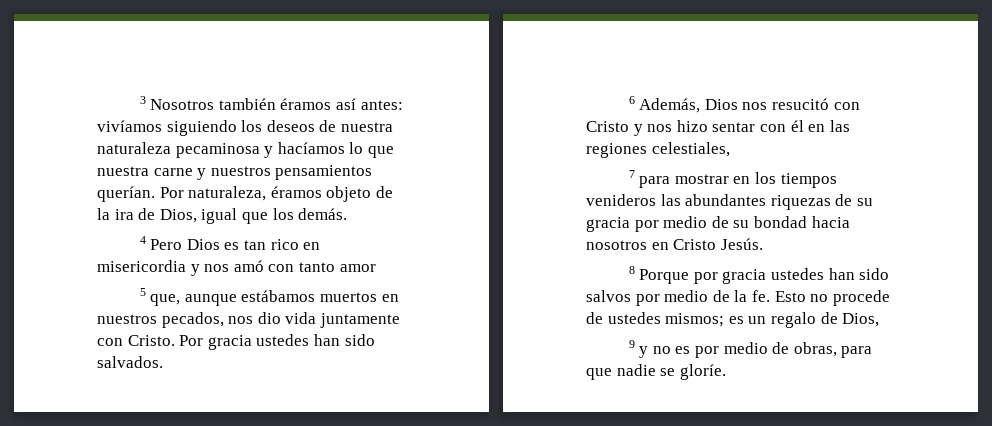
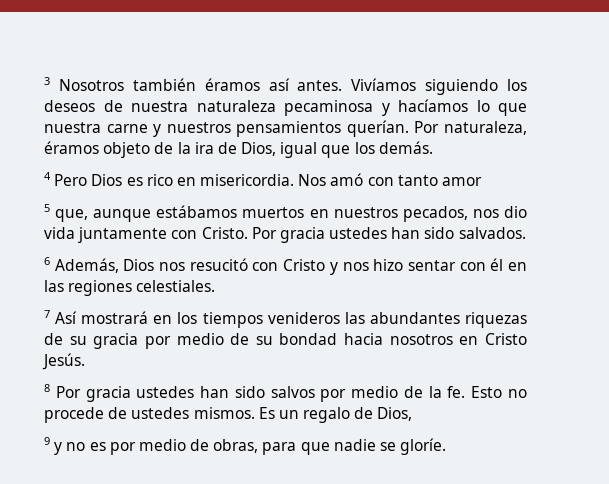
[360,100,403,110] [97,120,162,132] antes: vivíamos -> [297,78,417,91] antes. Vivíamos
[243,240,266,250] tan -> (143, 181) none
[97,260,230,276] misericordia y nos -> [200,174,327,186] misericordia. Nos
[651,142,730,157] celestiales, -> [136,280,216,292] celestiales.
[639,174,729,188] para mostrar -> [55,311,149,324] Así mostrará
[639,269,718,284] Porque por -> [55,386,81,398] Por
[665,313,744,327] mismos; es -> [193,407,275,419] mismos. Es

